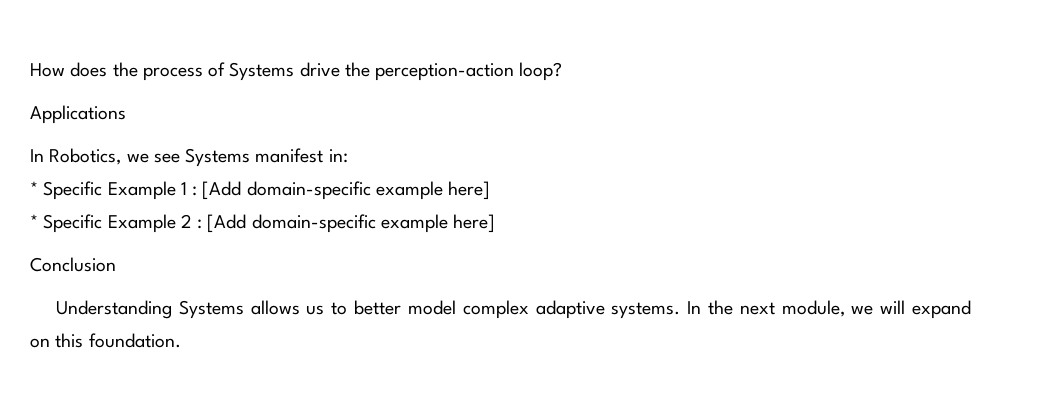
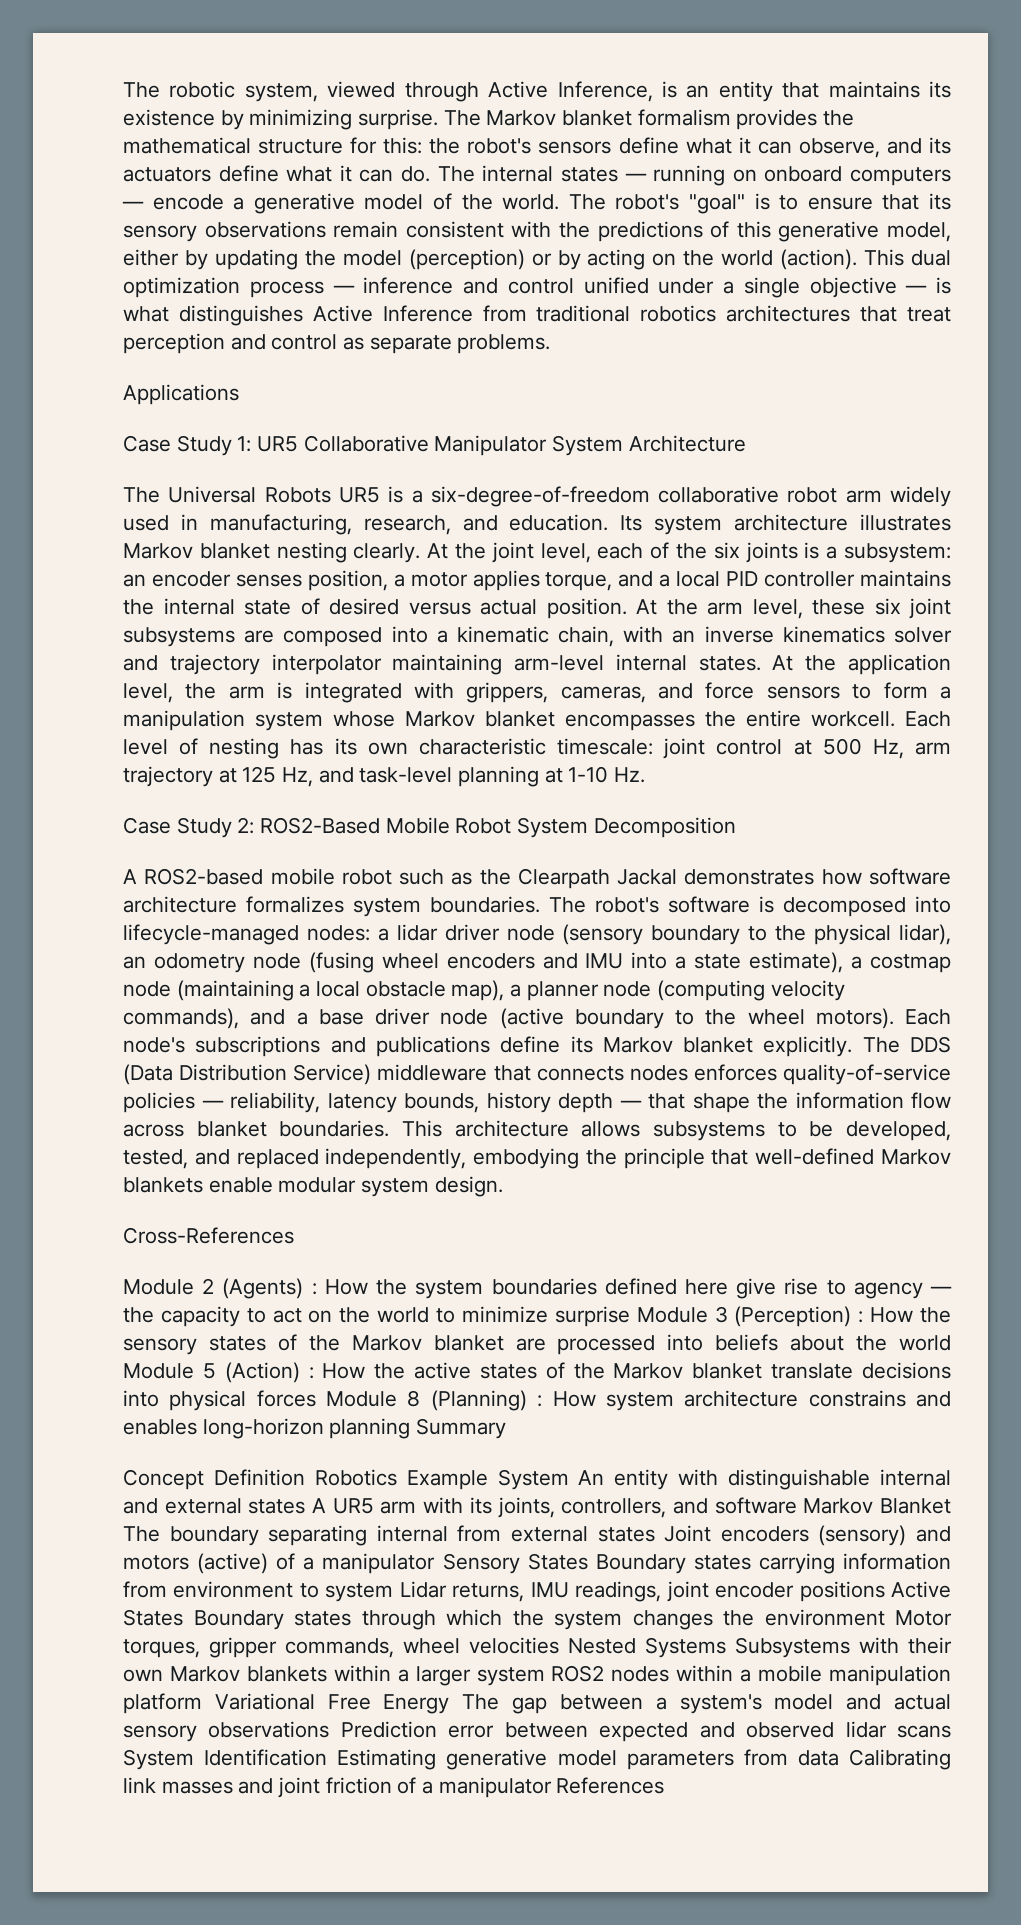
[30,62,563,81] [30,105,126,124] [30,148,348,167] [30,181,491,200] [30,214,496,233] [30,257,116,272] [56,300,972,319] [30,333,181,348] How does the process of Systems drive the perception-action loop? // Applications // In Robotics, we see Systems manifest in: // * Specific Example 1 : [Add domain-specific example here] // * Specific Example 2 : [Add domain-specific example here] // Conclusion // Understanding Systems allows us to better model complex adaptive systems. In the next module, we will expand on this foundation. -> [123,81,951,102] [123,109,855,130] [123,137,952,158] [123,165,951,186] [122,193,952,214] [123,221,952,242] [123,249,952,270] [123,277,951,298] [123,305,952,326] [123,333,551,354] [123,384,239,405] [123,435,746,456] [123,486,951,507] [123,514,952,535] [123,542,951,563] [123,570,951,591] [123,598,951,619] [123,626,952,647] [123,654,952,675] [123,682,951,703] [123,710,951,731] [123,738,952,759] [123,766,646,787] [123,817,736,838] [123,868,951,889] [123,896,951,917] [123,924,951,945] [123,952,951,973] [123,980,845,1001] [123,1008,951,1029] [123,1036,951,1057] [123,1064,951,1085] [123,1092,951,1113] [123,1120,951,1141] [123,1148,952,1169] [123,1176,503,1197] [123,1227,294,1244] [123,1278,952,1299] [123,1306,952,1327] [123,1334,951,1355] [123,1362,951,1383] [123,1390,952,1411] [123,1418,507,1439] [123,1469,952,1490] [123,1497,952,1518] [123,1525,952,1546] [123,1553,952,1574] [123,1581,952,1602] [123,1609,952,1630] [123,1637,952,1658] [123,1665,951,1686] [123,1693,952,1714] [123,1721,952,1742] [123,1749,951,1770] [123,1777,665,1798] The robotic system, viewed through Active Inference, is an entity that maintains its existence by minimizing surprise. The Markov blanket formalism provides the mathematical structure for this: the robot's sensors define what it can observe, and its actuators define what it can do. The internal states — running on onboard computers — encode a generative model of the world. The robot's "goal" is to ensure that its sensory observations remain consistent with the predictions of this generative model, either by updating the model (perception) or by acting on the world (action). This dual optimization process — inference and control unified under a single objective — is what distinguishes Active Inference from traditional robotics architectures that treat perception and control as separate problems. // Applications // Case Study 1: UR5 Collaborative Manipulator System Architecture // The Universal Robots UR5 is a six-degree-of-freedom collaborative robot arm widely used in manufacturing, research, and education. Its system architecture illustrates Markov blanket nesting clearly. At the joint level, each of the six joints is a subsystem: an encoder senses position, a motor applies torque, and a local PID controller maintains the internal state of desired versus actual position. At the arm level, these six joint subsystems are composed into a kinematic chain, with an inverse kinematics solver and trajectory interpolator maintaining arm-level internal states. At the application level, the arm is integrated with grippers, cameras, and force sensors to form a manipulation system whose Markov blanket encompasses the entire workcell. Each level of nesting has its own characteristic timescale: joint control at 500 Hz, arm trajectory at 125 Hz, and task-level planning at 1-10 Hz. // Case Study 2: ROS2-Based Mobile Robot System Decomposition // A ROS2-based mobile robot such as the Clearpath Jackal demonstrates how software architecture formalizes system boundaries. The robot's software is decomposed into lifecycle-managed nodes: a lidar driver node (sensory boundary to the physical lidar), an odometry node (fusing wheel encoders and IMU into a state estimate), a costmap node (maintaining a local obstacle map), a planner node (computing velocity commands), and a base driver node (active boundary to the wheel motors). Each node's subscriptions and publications define its Markov blanket explicitly. The DDS (Data Distribution Service) middleware that connects nodes enforces quality-of-service policies — reliability, latency bounds, history depth — that shape the information flow across blanket boundaries. This architecture allows subsystems to be developed, tested, and replaced independently, embodying the principle that well-defined Markov blankets enable modular system design. // Cross-References // Module 2 (Agents) : How the system boundaries defined here give rise to agency — the capacity to act on the world to minimize surprise Module 3 (Perception) : How the sensory states of the Markov blanket are processed into beliefs about the world Module 5 (Action) : How the active states of the Markov blanket translate decisions into physical forces Module 8 (Planning) : How system architecture constrains and enables long-horizon planning Summary // Concept Definition Robotics Example System An entity with distinguishable internal and external states A UR5 arm with its joints, controllers, and software Markov Blanket The boundary separating internal from external states Joint encoders (sensory) and motors (active) of a manipulator Sensory States Boundary states carrying information from environment to system Lidar returns, IMU readings, joint encoder positions Active States Boundary states through which the system changes the environment Motor torques, gripper commands, wheel velocities Nested Systems Subsystems with their own Markov blankets within a larger system ROS2 nodes within a mobile manipulation platform Variational Free Energy The gap between a system's model and actual sensory observations Prediction error between expected and observed lidar scans System Identification Estimating generative model parameters from data Calibrating link masses and joint friction of a manipulator References

